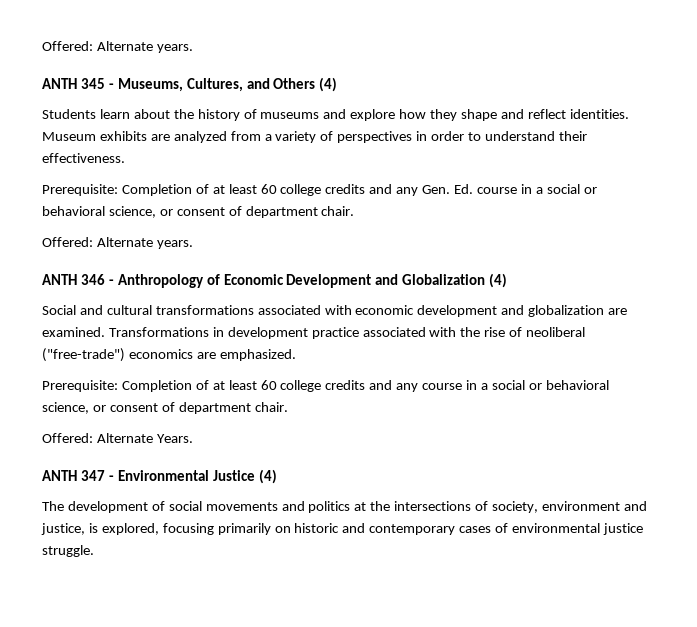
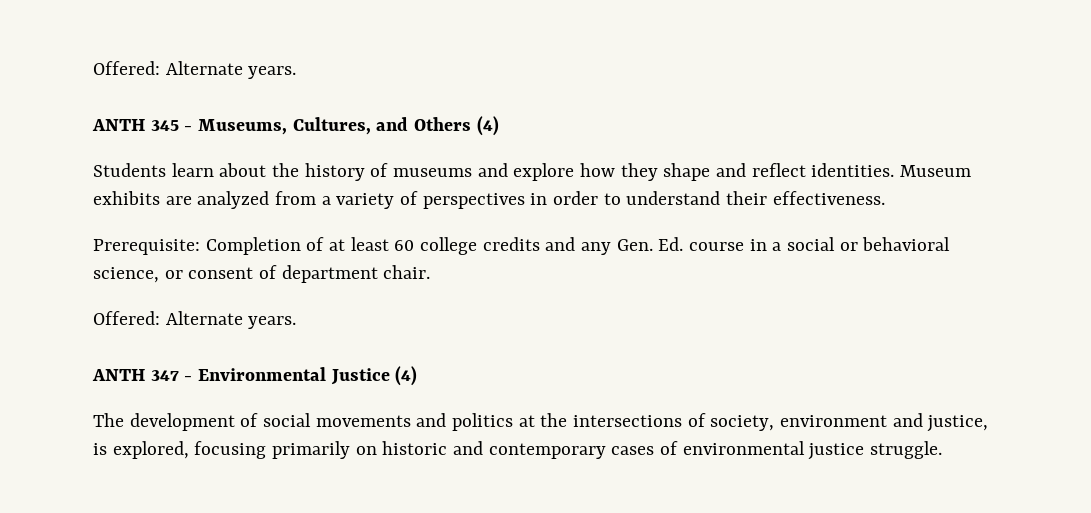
[42,273,508,288] [42,305,628,317] [42,327,586,339] [42,348,296,362] [42,380,609,392] [42,402,288,414] [42,433,193,443] // ANTH 346 - Anthropology of Economic Development and Globalization (4) // Social and cultural transformations associated with economic development and globalization are examined. Transformations in development practice associated with the rise of neoliberal ("free-trade") economics are emphasized. // Prerequisite: Completion of at least 60 college credits and any course in a social or behavioral science, or consent of department chair. // Offered: Alternate Years. -> (297, 322) none

